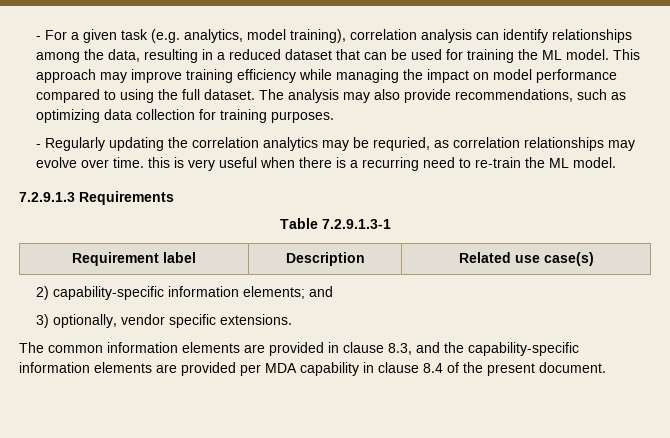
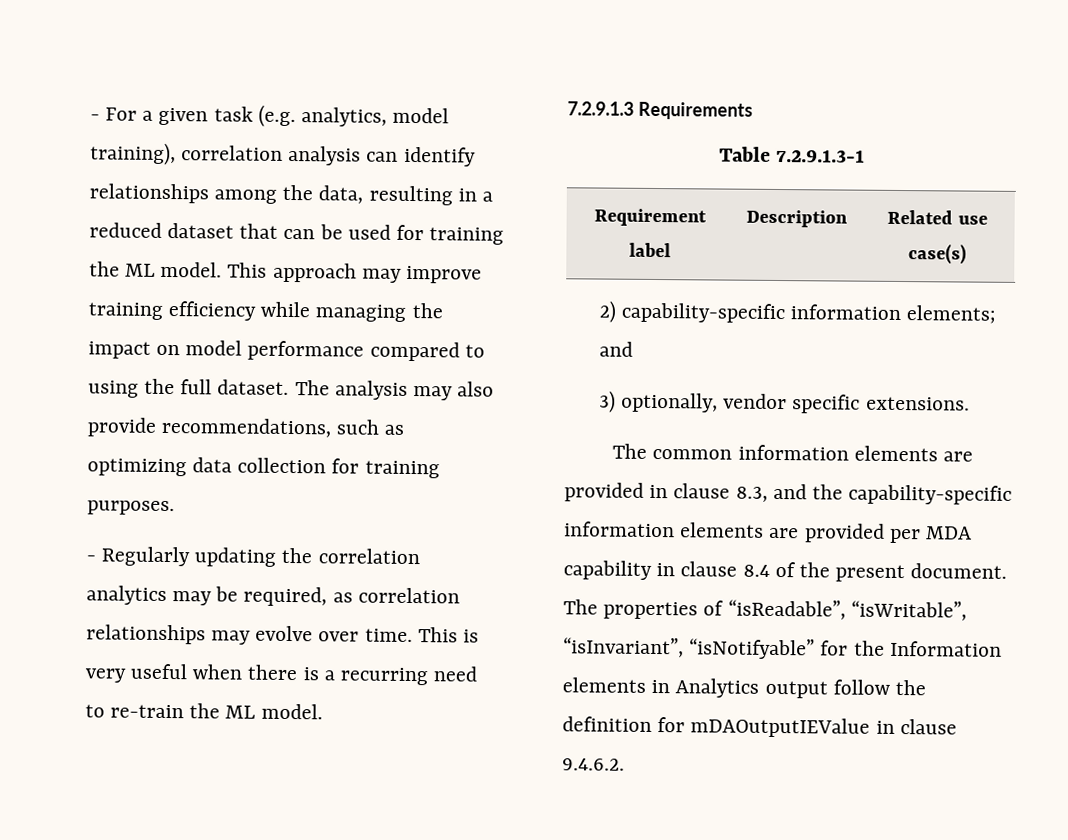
[372,137,430,151] requried, -> [243,586,328,607] required,
[147,157,170,168] this -> [417,627,458,643] This
(606, 367) none -> [563,599,967,621] [563,637,1002,660] [562,677,927,699] [562,716,957,738] [562,758,625,771] The properties of “isReadable”, “isWritable”, “isInvariant”, “isNotifyable” for the Information elements in Analytics output follow the definition for mDAOutputIEValue in clause 9.4.6.2.

